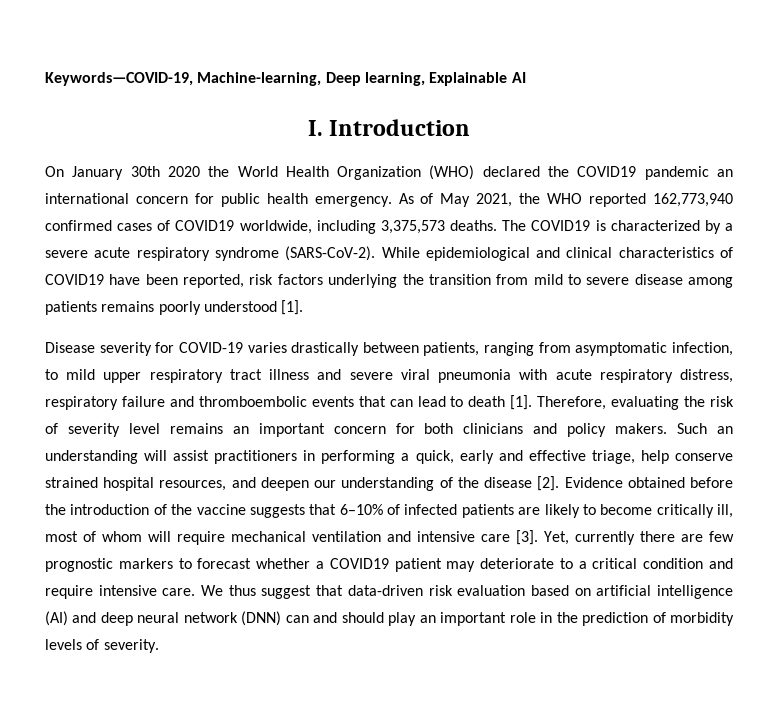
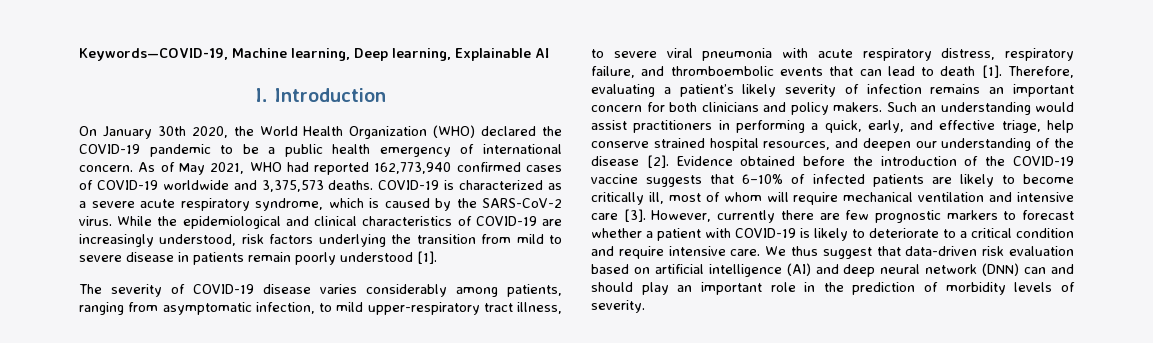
[197,72,322,86] Machine-learning, -> [232,48,350,61] Machine learning,
[167,166,200,177] 2020 -> [191,126,228,138] 2020,
[577,166,733,180] [45,193,392,207] COVID19 pandemic an international concern for public health emergency. -> [79,144,562,157] [79,165,133,172] COVID-19 pandemic to be a public health emergency of international concern.
[519,193,583,204] the WHO -> [249,162,309,172] WHO had
[175,220,591,234] COVID19 worldwide, including 3,375,573 deaths. The COVID19 -> [96,180,440,192] COVID-19 worldwide and 3,375,573 deaths. COVID-19
[704,220,721,234] by -> [548,183,563,190] as
[214,246,420,261] syndrome (SARS-CoV-2). While -> [255,198,562,211] [79,216,178,226] syndrome, which is caused by the SARS-CoV-2 virus. While the
[45,274,245,288] COVID19 have been reported, -> [475,216,562,226] [79,234,237,247] COVID-19 are increasingly understood,
[688,277,733,288] [45,301,155,315] among patients remains -> [178,252,291,265] in patients remain
[45,342,419,356] Disease severity for COVID-19 varies drastically between -> [79,284,498,297] The severity of COVID-19 disease varies considerably among
[103,369,342,383] upper respiratory tract illness and -> [367,302,562,315] [591,49,604,58] upper-respiratory tract illness, to
[121,396,165,407] failure -> [591,66,635,78] failure,
[684,396,735,407] [45,423,160,437] the risk of severity level -> [663,84,922,97] a patient’s likely severity of infection
[144,450,168,461] will -> [1035,102,1074,112] would
[459,450,494,464] early -> [867,120,904,133] early,
(193, 509) none -> [1013,156,1074,166] COVID-19
[544,531,569,545] Yet, -> [651,210,712,222] However,
[329,558,476,572] COVID19 patient may -> [657,228,865,241] patient with COVID-19 is likely to

